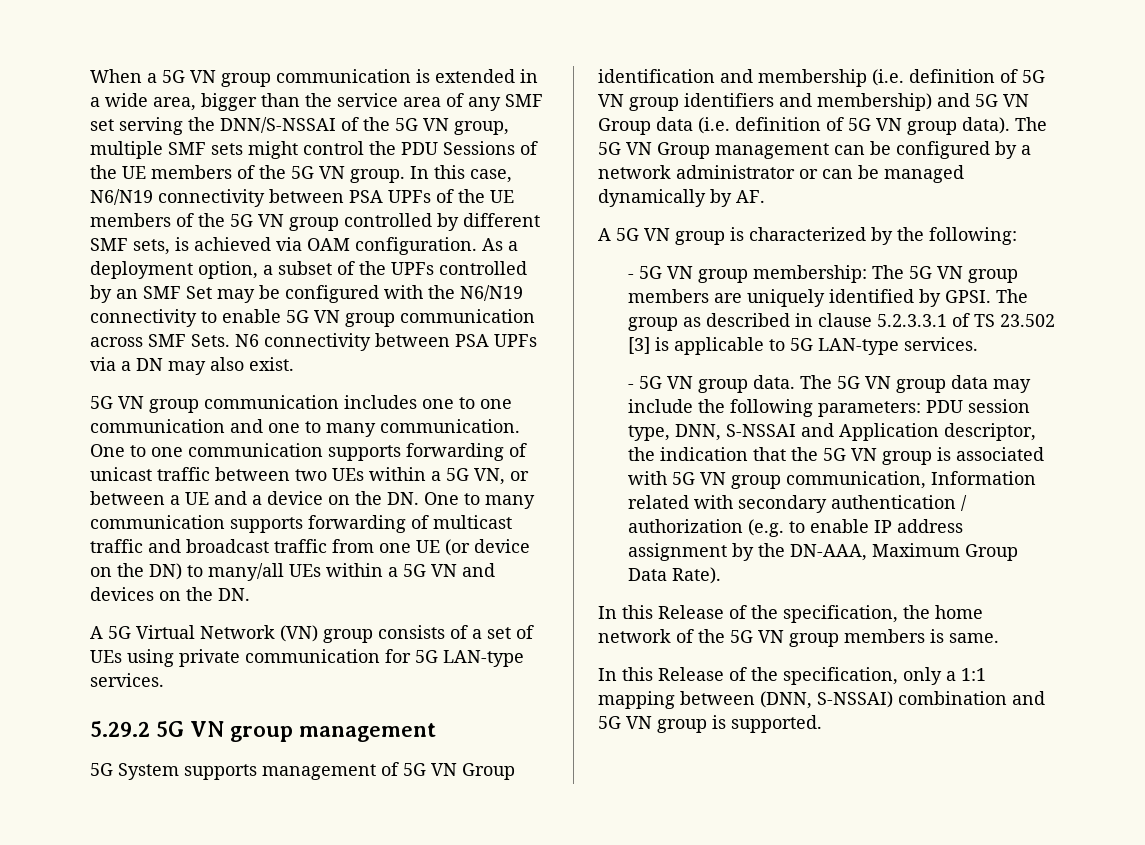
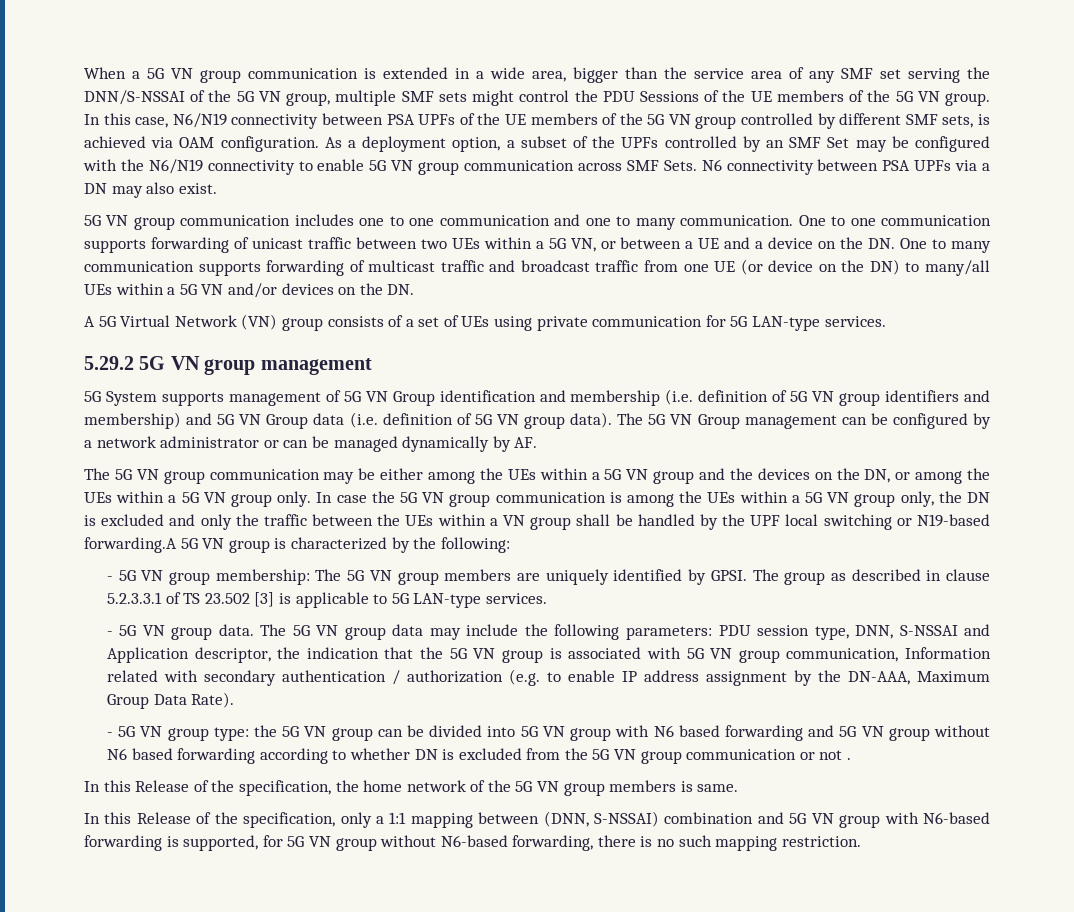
[462,563,495,577] and -> [227,283,277,298] and/or
[598,228,611,241] A -> [84,468,990,484] [84,491,991,507] [84,514,990,530] [84,537,177,553] The 5G VN group communication may be either among the UEs within a 5G VN group and the devices on the DN, or among the UEs within a 5G VN group only. In case the 5G VN group communication is among the UEs within a 5G VN group only, the DN is excluded and only the traffic between the UEs within a VN group shall be handled by the UPF local switching or N19-based forwarding.A
(721, 575) none -> [106,725,990,741] [106,748,852,764] // - 5G VN group type: the 5G VN group can be divided into 5G VN group with N6 based forwarding and 5G VN group without N6 based forwarding according to whether DN is excluded from the 5G VN group communication or not .
[712,715,822,733] is supported. -> [884,812,991,824] [84,835,861,851] with N6-based forwarding is supported, for 5G VN group without N6-based forwarding, there is no such mapping restriction.

